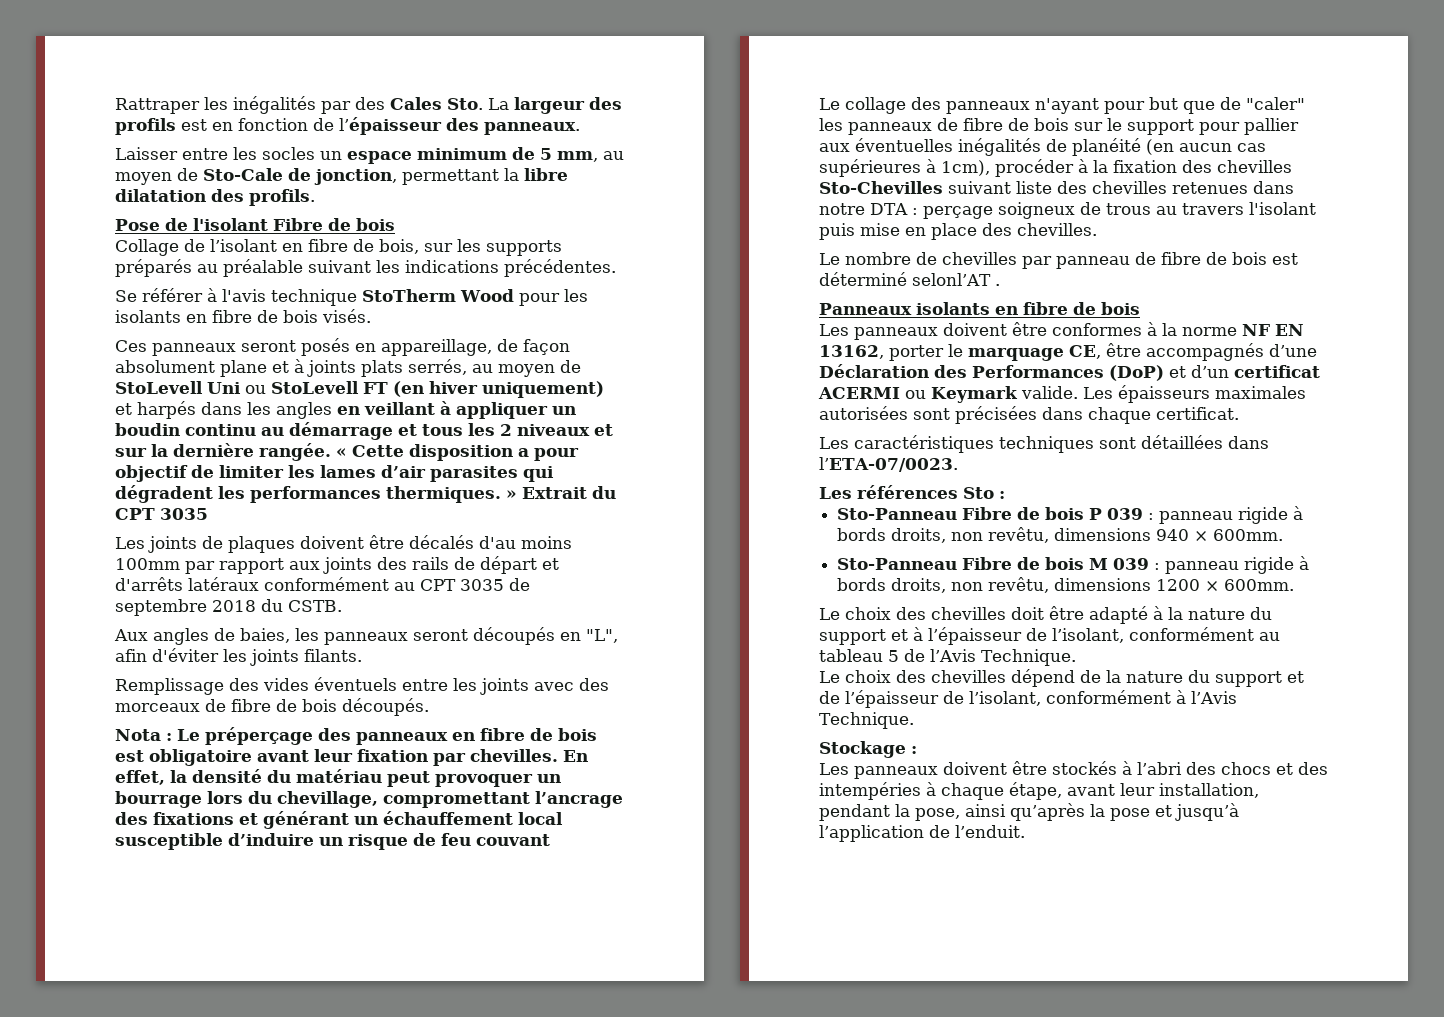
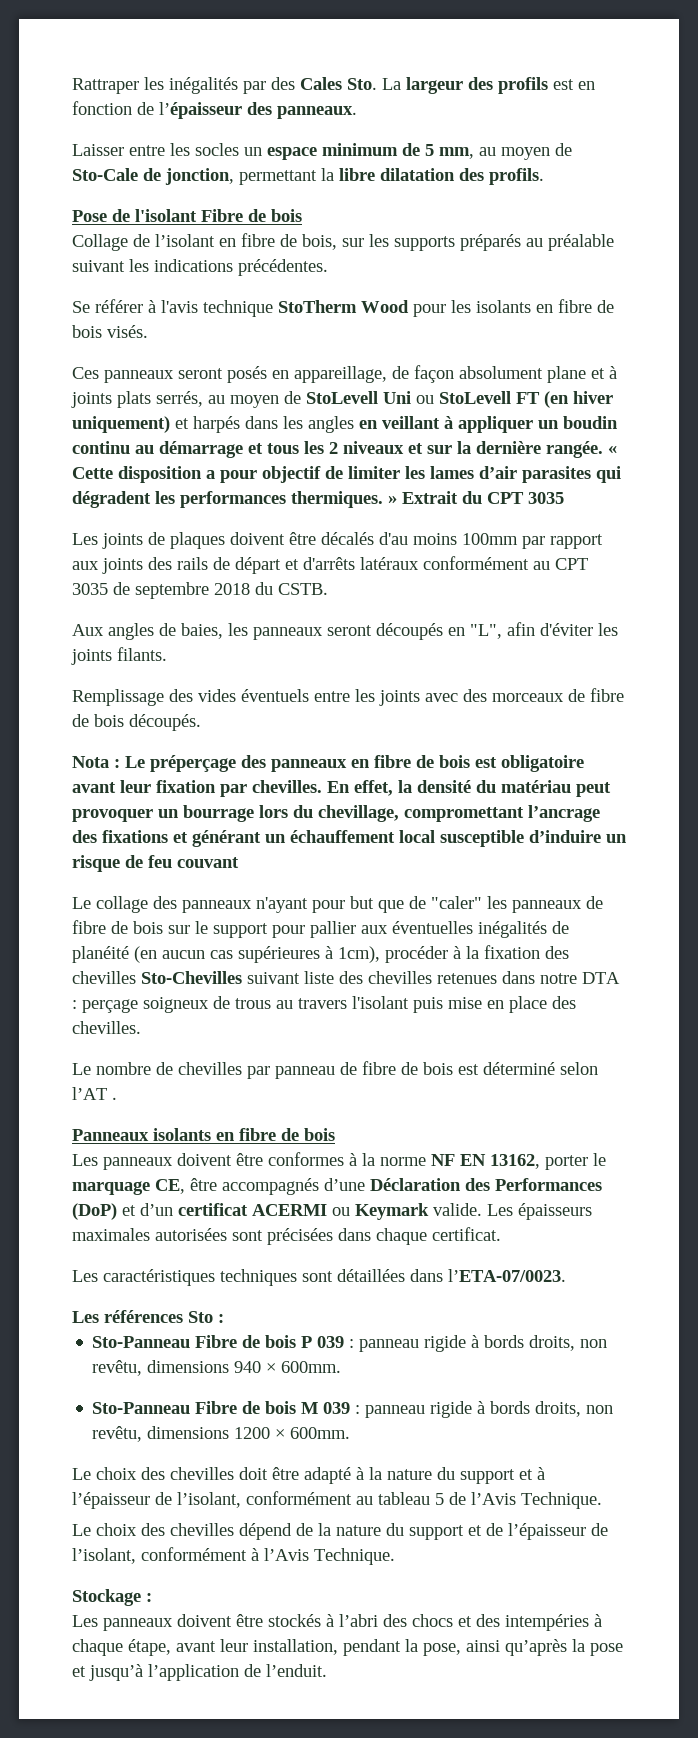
[912,273,991,286] selonl’AT -> [560,1062,598,1075] [72,1087,107,1100] selon l’AT

